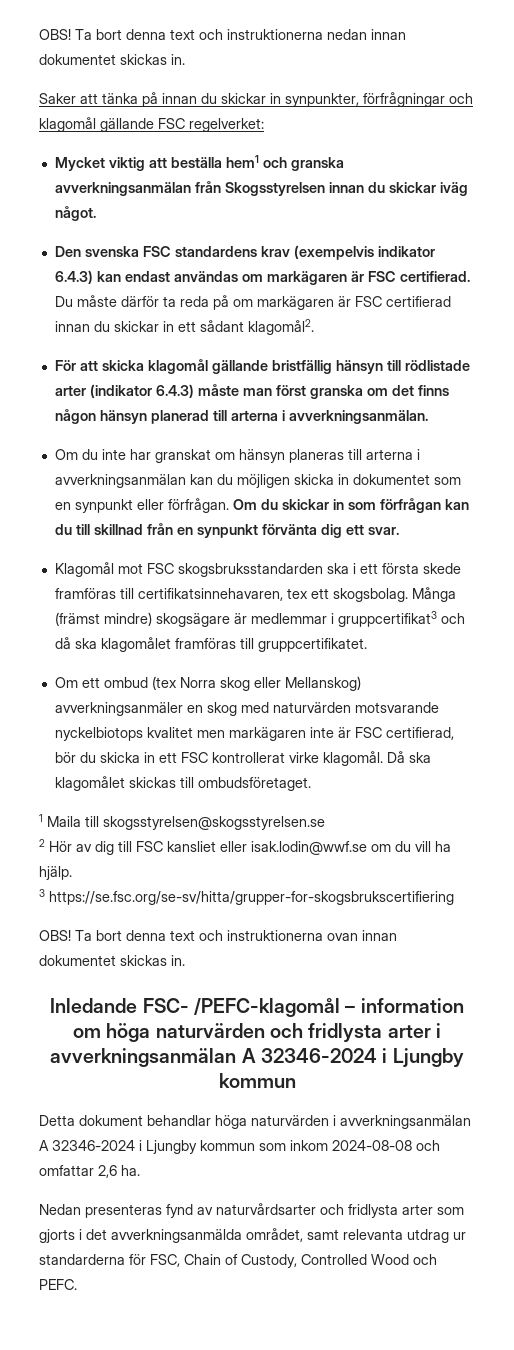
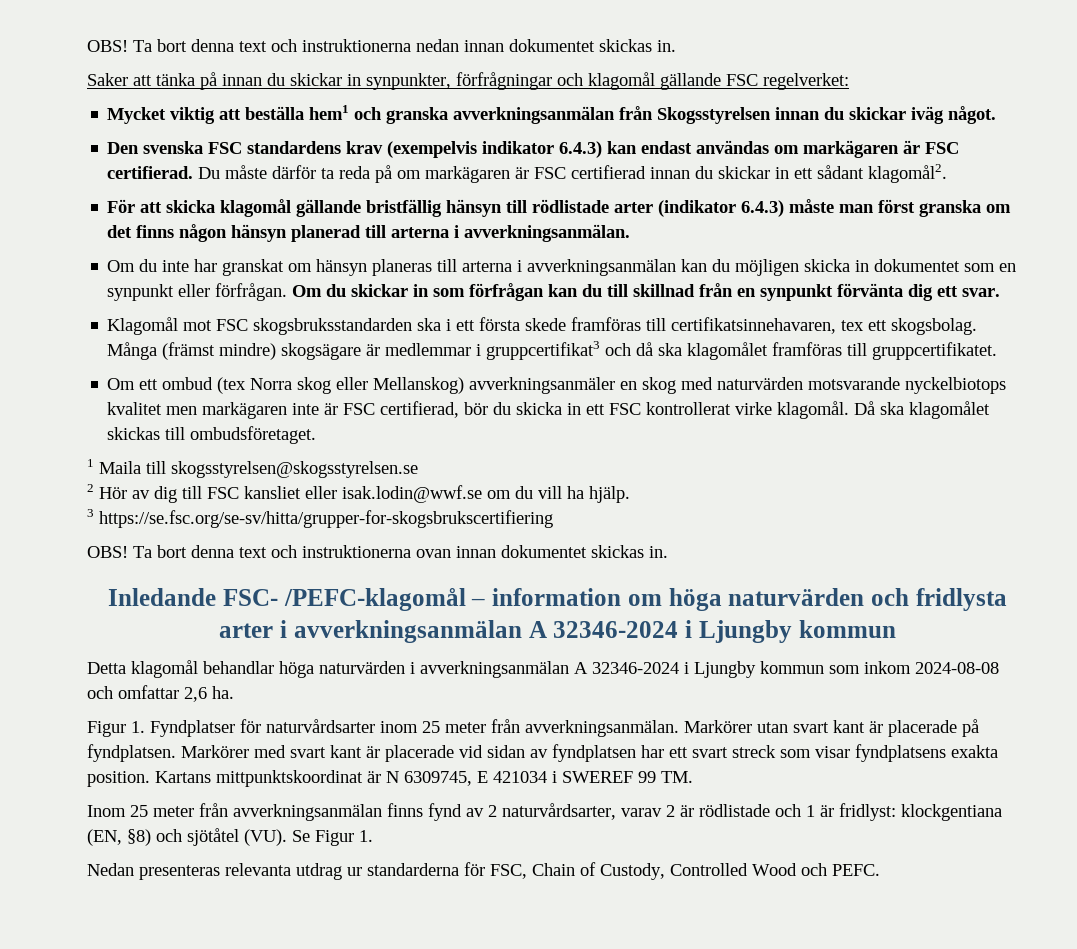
[79,1115,143,1126] dokument -> [131,660,198,678] klagomål
[39,1203,464,1218] [39,1228,339,1243] Nedan presenteras fynd av naturvårdsarter och fridlysta arter som gjorts i det avverkningsanmälda området, samt -> [87,719,979,737] [87,744,998,762] [87,770,693,787] [87,803,1002,821] [87,828,373,846] [87,863,220,880] Figur 1. Fyndplatser för naturvårdsarter inom 25 meter från avverkningsanmälan. Markörer utan svart kant är placerade på fyndplatsen. Markörer med svart kant är placerade vid sidan av fyndplatsen har ett svart streck som visar fyndplatsens exakta position. Kartans mittpunktskoordinat är N 6309745, E 421034 i SWEREF 99 TM. // Inom 25 meter från avverkningsanmälan finns fynd av 2 naturvårdsarter, varav 2 är rödlistade och 1 är fridlyst: klockgentiana (EN, §8) och sjötåtel (VU). Se Figur 1. // Nedan presenteras

